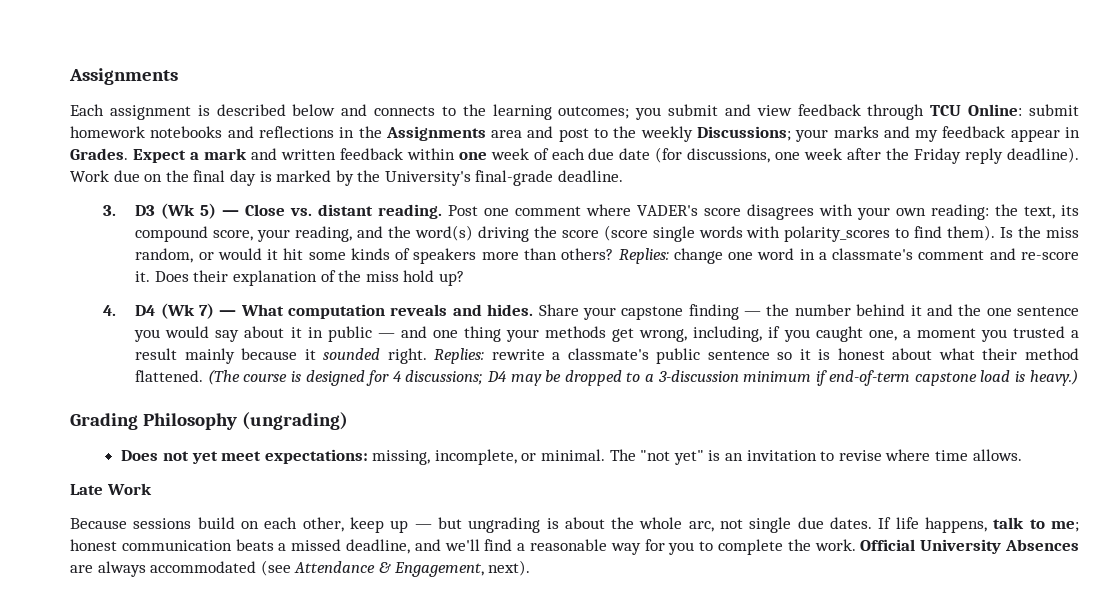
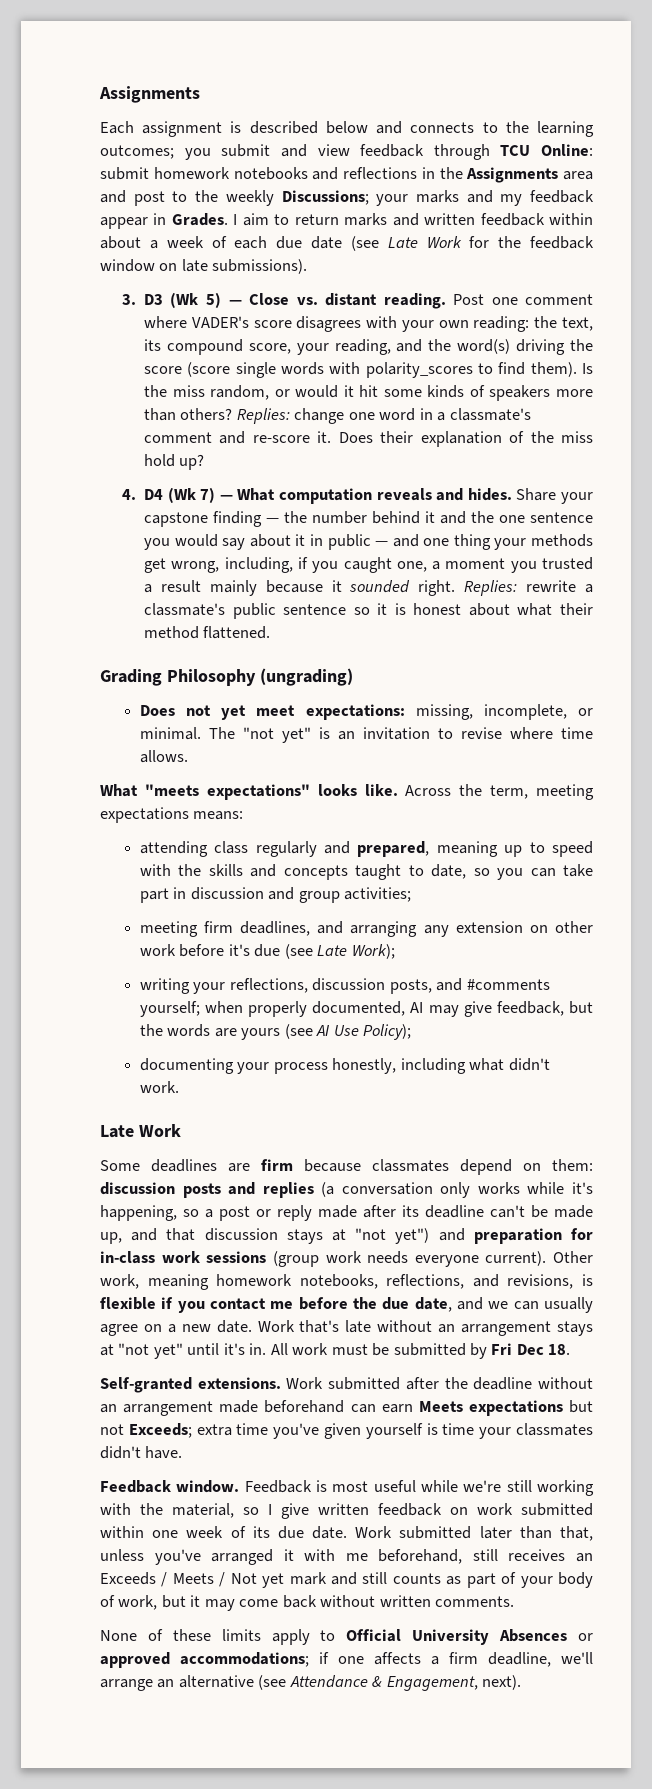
[132,148,247,163] Expect a mark -> [233,213,388,226] I aim to return marks
[458,152,487,160] one -> [100,236,158,249] about a
[655,147,1080,164] [70,170,624,186] (for discussions, one week after the Friday reply deadline). Work due on the final day is marked by the University's final-grade deadline. -> [350,236,594,251] [100,259,308,274] (see Late Work for the feedback window on late submissions).
[207,369,1078,386] (The course is designed for 4 discussions; D4 may be dropped to a 3-discussion minimum if end-of-term capstone load is heavy.) -> (271, 632) none
[70,483,152,495] [70,517,1080,533] [70,539,1079,555] [70,561,257,577] Late Work // Because sessions build on each other, keep up — but ungrading is about the whole arc, not single due dates. If life happens, talk to me; honest communication beats a missed deadline, and we'll find a reasonable way for you to complete the work. Official University Absences are always accommodated -> [100,784,594,800] [100,807,244,823] [139,841,593,857] [139,864,593,880] [139,887,412,903] [139,921,593,937] [139,944,395,959] [139,978,550,994] [139,1001,593,1017] [139,1024,412,1040] [139,1058,550,1074] [139,1081,179,1093] [100,1124,181,1138] [100,1159,593,1175] [100,1182,593,1198] [100,1205,593,1221] [100,1228,593,1244] [100,1251,593,1267] [100,1274,593,1290] [100,1297,593,1313] [100,1320,594,1336] [100,1343,571,1359] [100,1377,593,1393] [100,1400,593,1416] [100,1423,593,1439] [100,1446,183,1459] [100,1480,594,1496] [100,1503,593,1519] [100,1526,593,1541] [100,1549,593,1565] [100,1572,594,1588] [100,1595,515,1611] [100,1629,594,1645] [100,1652,593,1668] [100,1675,254,1691] What "meets expectations" looks like. Across the term, meeting expectations means: // attending class regularly and prepared, meaning up to speed with the skills and concepts taught to date, so you can take part in discussion and group activities; // meeting firm deadlines, and arranging any extension on other work before it's due (see Late Work); // writing your reflections, discussion posts, and #comments yourself; when properly documented, AI may give feedback, but the words are yours (see AI Use Policy); // documenting your process honestly, including what didn't work. // Late Work // Some deadlines are firm because classmates depend on them: discussion posts and replies (a conversation only works while it's happening, so a post or reply made after its deadline can't be made up, and that discussion stays at "not yet") and preparation for in-class work sessions (group work needs everyone current). Other work, meaning homework notebooks, reflections, and revisions, is flexible if you contact me before the due date, and we can usually agree on a new date. Work that's late without an arrangement stays at "not yet" until it's in. All work must be submitted by Fri Dec 18. // Self-granted extensions. Work submitted after the deadline without an arrangement made beforehand can earn Meets expectations but not Exceeds; extra time you've given yourself is time your classmates didn't have. // Feedback window. Feedback is most useful while we're still working with the material, so I give written feedback on work submitted within one week of its due date. Work submitted later than that, unless you've arranged it with me beforehand, still receives an Exceeds / Meets / Not yet mark and still counts as part of your body of work, but it may come back without written comments. // None of these limits apply to Official University Absences or approved accommodations; if one affects a firm deadline, we'll arrange an alternative

